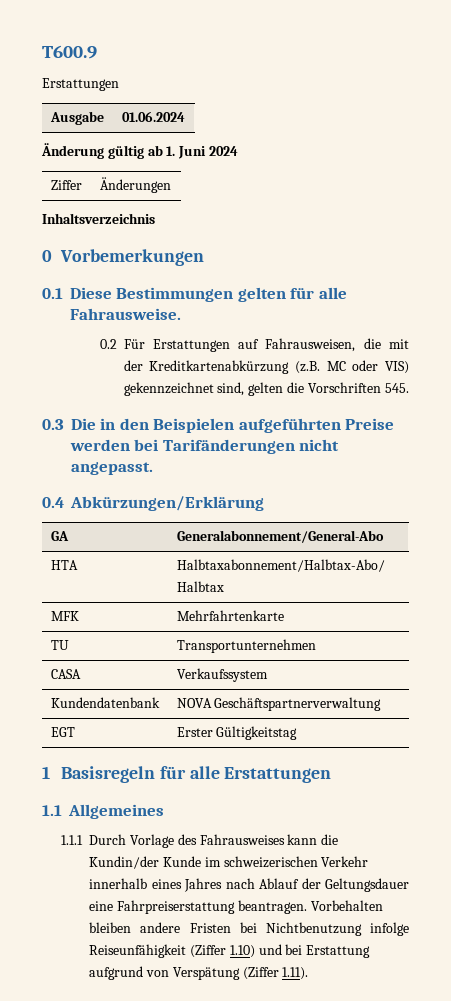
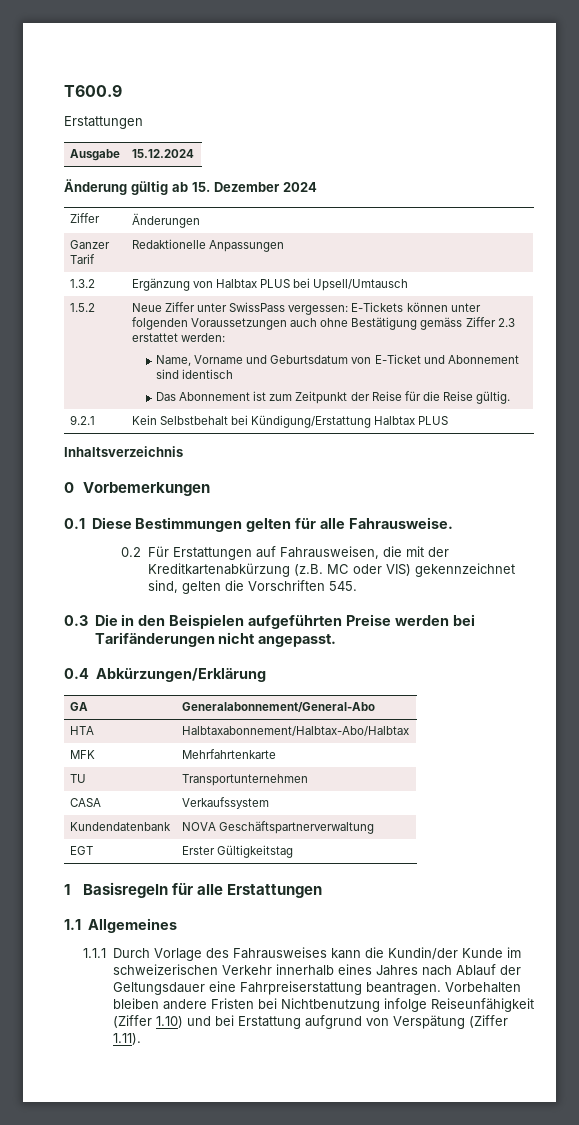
[121,111,185,122] 01.06.2024 -> [131,149,194,158] 15.12.2024
[166,146,207,159] 1. Juni -> [192,182,280,192] 15. Dezember
(171, 185) none -> [69,240,110,249] [69,254,95,264] [131,239,284,252] [69,279,95,288] [131,278,409,291] [69,303,95,312] [131,302,481,315] [131,317,515,330] [131,333,225,342] [156,354,519,366] [156,369,234,379] [156,391,511,404] [69,415,95,425] [131,415,449,428] // Ganzer Tarif | Redaktionelle Anpassungen // 1.3.2 | Ergänzung von Halbtax PLUS bei Upsell/Umtausch // 1.5.2 | Neue Ziffer unter SwissPass vergessen: E-Tickets können unter folgenden Voraussetzungen auch ohne Bestätigung gemäss Ziffer 2.3 erstattet werden: // Name, Vorname und Geburtsdatum von E-Ticket und Abonnement sind identisch // Das Abonnement ist zum Zeitpunkt der Reise für die Reise gültig. // 9.2.1 | Kein Selbstbehalt bei Kündigung/Erstattung Halbtax PLUS

